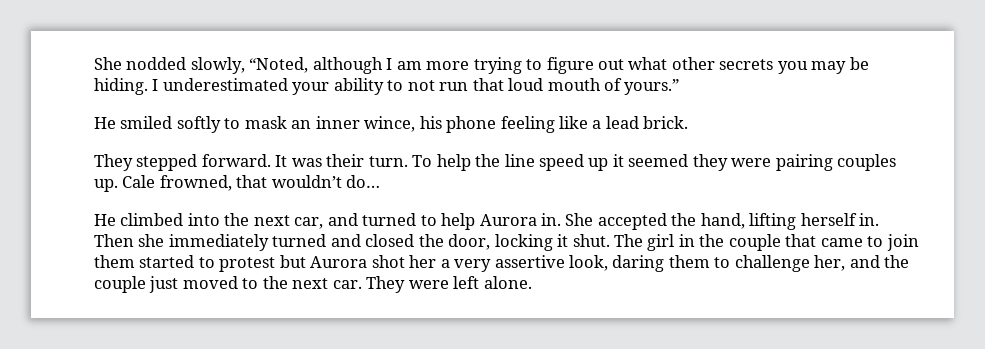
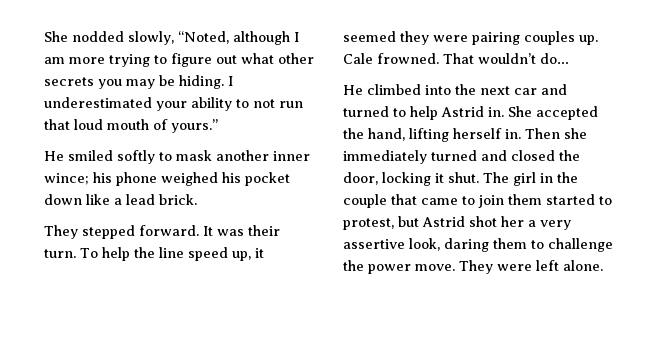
[291,116,555,133] an inner wince, his phone feeling -> [216,150,310,161] [44,172,290,186] [44,194,82,205] another inner wince; his phone weighed his pocket down
[588,158,609,171] up -> [231,251,251,261] up,
[159,175,268,191] frowned, that -> [377,53,474,64] frowned. That
[294,217,324,229] car, -> [514,88,537,95] car
[479,214,537,226] Aurora -> [441,106,484,117] Astrid
[219,255,368,272] protest but Aurora -> [343,216,465,230] protest, but Astrid
[814,255,910,271] [94,276,362,293] her, and the couple just moved to the next car. -> [343,260,455,274] the power move.

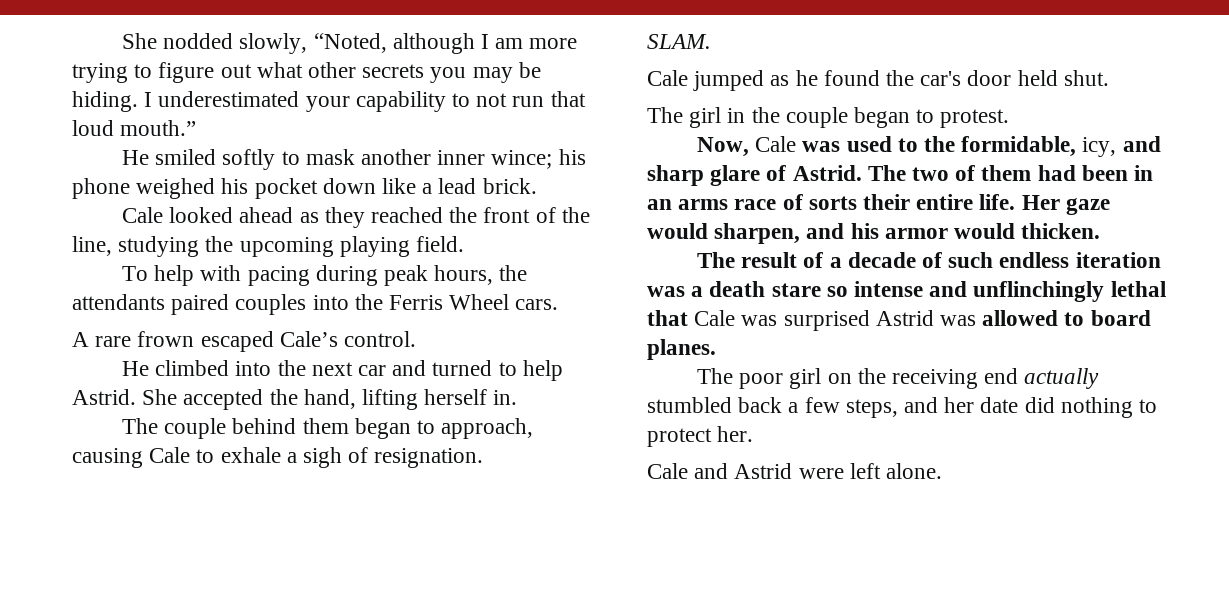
[191,97,232,111] ability -> [355,91,446,112] capability
[107,119,218,133] mouth of yours.” -> [120,120,197,136] mouth.”
[44,225,280,239] [44,247,264,261] [343,31,598,45] [343,53,569,64] They stepped forward. It was their turn. To help the line speed up, it seemed they were pairing couples up. Cale frowned. That wouldn’t do… -> [121,207,590,228] [72,236,465,257] [121,265,528,286] [72,294,559,315] [72,331,417,352] Cale looked ahead as they reached the front of the line, studying the upcoming playing field. // To help with pacing during peak hours, the attendants paired couples into the Ferris Wheel cars. // A rare frown escaped Cale’s control.
[441,106,504,117] Astrid in. -> [72,389,136,405] Astrid.
[525,128,587,139] [343,150,580,164] [343,172,444,186] Then she immediately turned and closed the door, locking it -> [121,418,534,439] [72,447,484,468] [647,34,711,49] [647,70,1058,91] // The couple behind them began to approach, causing Cale to exhale a sigh of resignation. // SLAM. // Cale jumped as he found the car's door held
(479, 177) none -> (1109, 78) //
[391,194,612,208] [343,216,571,230] [343,238,613,252] [343,260,493,274] that came to join them started to protest, but Astrid shot her a very assertive look, daring them to challenge the power move. They -> [854,107,1010,128] [696,136,1161,157] [647,165,1154,186] [647,194,1110,215] [647,223,1101,244] [696,252,1161,268] [647,281,1166,302] [647,310,1151,331] [647,339,716,360] [696,368,1100,389] [647,397,1158,418] [647,426,754,447] [647,463,793,479] began to protest. // Now, Cale was used to the formidable, icy, and sharp glare of Astrid. The two of them had been in an arms race of sorts their entire life. Her gaze would sharpen, and his armor would thicken. // The result of a decade of such endless iteration was a death stare so intense and unflinchingly lethal that Cale was surprised Astrid was allowed to board planes. // The poor girl on the receiving end actually stumbled back a few steps, and her date did nothing to protect her. // Cale and Astrid

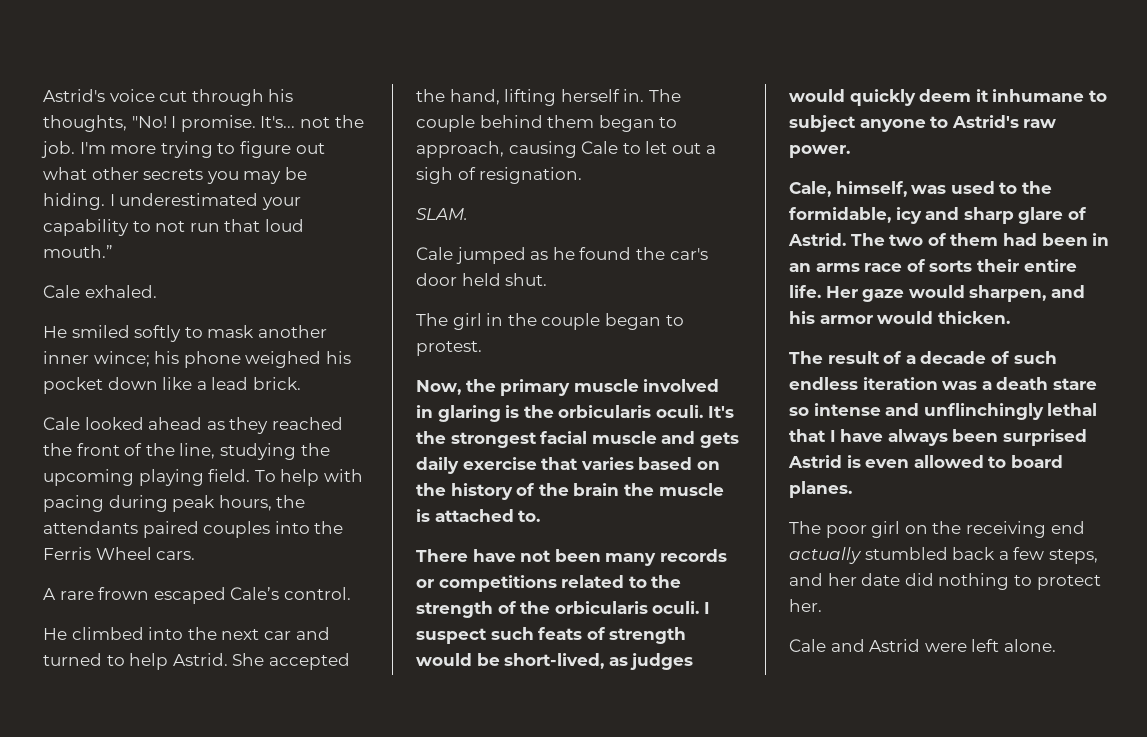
[121,33,524,54] She nodded slowly, “Noted, although I am -> [43,89,294,106] [43,115,364,132] [41,141,106,158] Astrid's voice cut through his thoughts, "No! I promise. It's... not the job. I'm
(197, 128) none -> [43,285,157,298] // Cale exhaled.
(465, 244) // -> (251, 475) none
(518, 397) // -> (645, 95) none
[220,447,281,463] exhale -> [645,141,701,154] let out
[755,136,797,152] Cale -> [465,379,720,396] [416,405,734,422] [416,431,739,448] [416,457,720,474] [416,483,724,500] [416,509,541,522] [416,549,727,566] [416,575,682,592] [416,601,710,618] [416,627,687,644] [416,653,694,670] [789,89,1107,106] [789,115,1057,132] [789,145,850,158] [789,181,907,197] the primary muscle involved in glaring is the orbicularis oculi. It's the strongest facial muscle and gets daily exercise that varies based on the history of the brain the muscle is attached to. // There have not been many records or competitions related to the strength of the orbicularis oculi. I suspect such feats of strength would be short-lived, as judges would quickly deem it inhumane to subject anyone to Astrid's raw power. // Cale, himself,
[1082,137,1117,157] icy, -> [895,207,922,224] icy
[694,310,977,331] Cale was surprised Astrid was -> [829,429,1087,446] [788,455,910,468] I have always been surprised Astrid is even

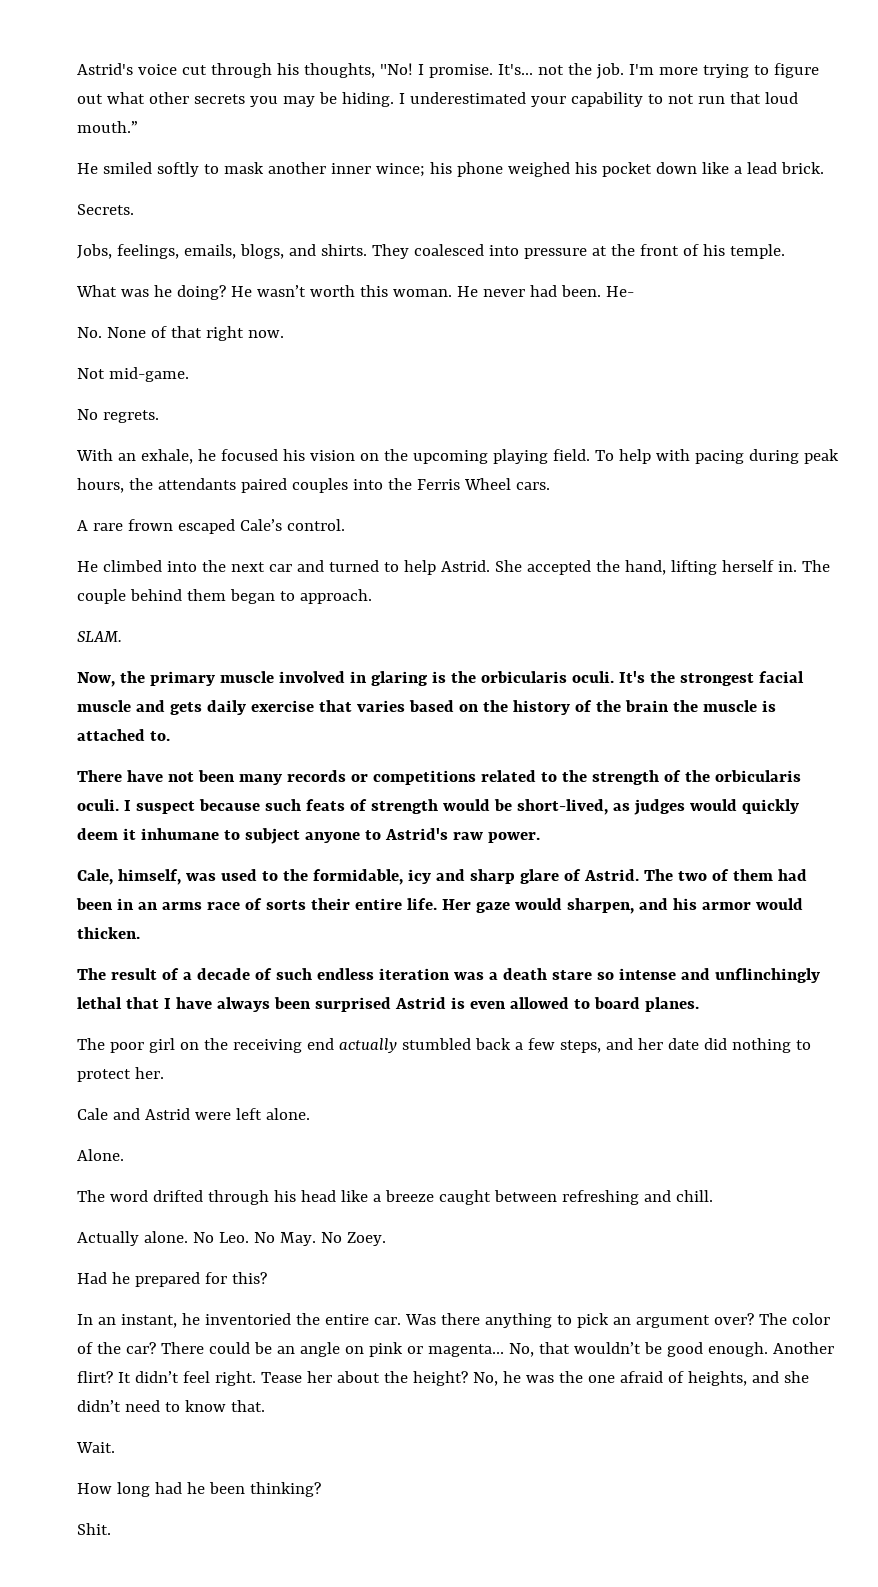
[43,285,157,298] // Cale exhaled. -> (138, 127) none
[43,417,343,434] [43,443,296,460] Cale looked ahead as they reached the front of the line, studying -> [77,204,134,215] [77,244,785,259] [76,285,634,300] [77,326,284,341] [77,367,189,382] [77,409,159,423] [76,449,379,464] Secrets. // Jobs, feelings, emails, blogs, and shirts. They coalesced into pressure at the front of his temple. // What was he doing? He wasn’t worth this woman. He never had been. He- // No. None of that right now. // Not mid-game. // No regrets. // With an exhale, he focused his vision on
[416,141,716,158] [416,167,583,184] [416,208,468,220] [416,247,708,264] [416,273,548,286] [416,313,684,330] [416,341,482,356] approach, causing Cale to let out a sigh of resignation. // SLAM. // Cale jumped as he found the car's door held shut. // The girl in the couple began to protest. -> [299,589,372,604] [77,631,122,642] approach. // SLAM.
(487, 636) none -> [198,799,260,811] because
(1056, 645) none -> [77,1149,124,1161] [77,1190,713,1205] [77,1231,386,1246] [77,1272,267,1287] [77,1313,830,1328] [77,1342,834,1357] [77,1371,809,1386] [77,1400,265,1412] [76,1442,115,1453] [77,1482,321,1497] [77,1523,111,1535] // Alone. // The word drifted through his head like a breeze caught between refreshing and chill. // Actually alone. No Leo. No May. No Zoey. // Had he prepared for this? // In an instant, he inventoried the entire car. Was there anything to pick an argument over? The color of the car? There could be an angle on pink or magenta… No, that wouldn’t be good enough. Another flirt? It didn’t feel right. Tease her about the height? No, he was the one afraid of heights, and she didn’t need to know that. // Wait. // How long had he been thinking? // Shit.

